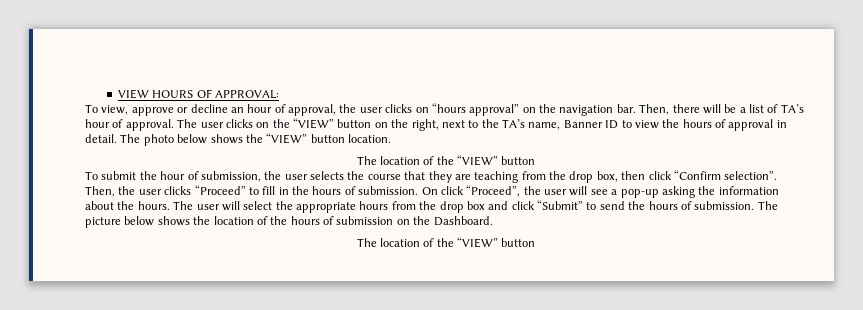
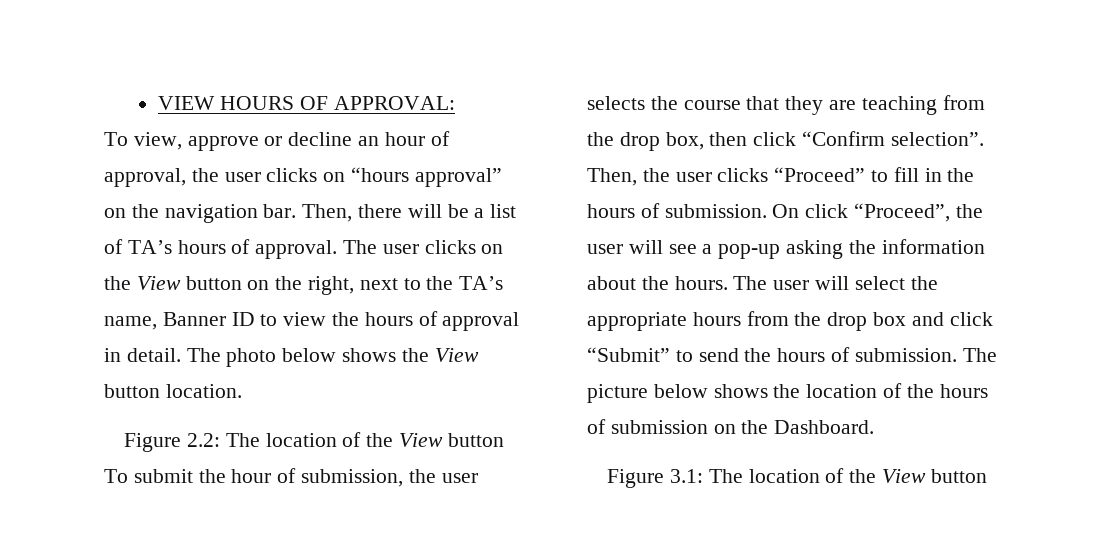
[85,119,110,128] hour -> [177,240,226,254] hours
[293,118,334,129] “VIEW” -> [136,276,181,290] View
[266,133,308,144] “VIEW” -> [434,348,479,362] View
[356,155,499,166] The location of the “VIEW” -> [124,432,444,452] Figure 2.2: The location of the View
[356,237,499,248] The location of the “VIEW” -> [607,468,927,488] Figure 3.1: The location of the View

